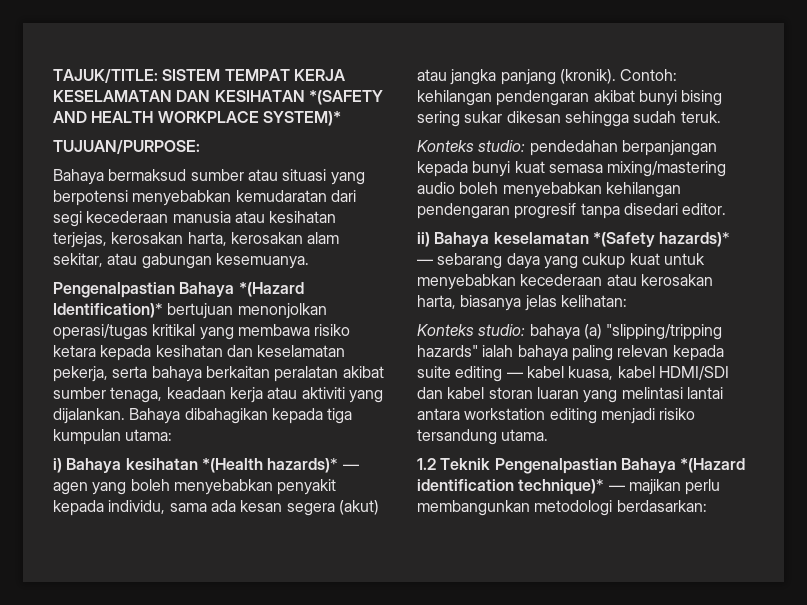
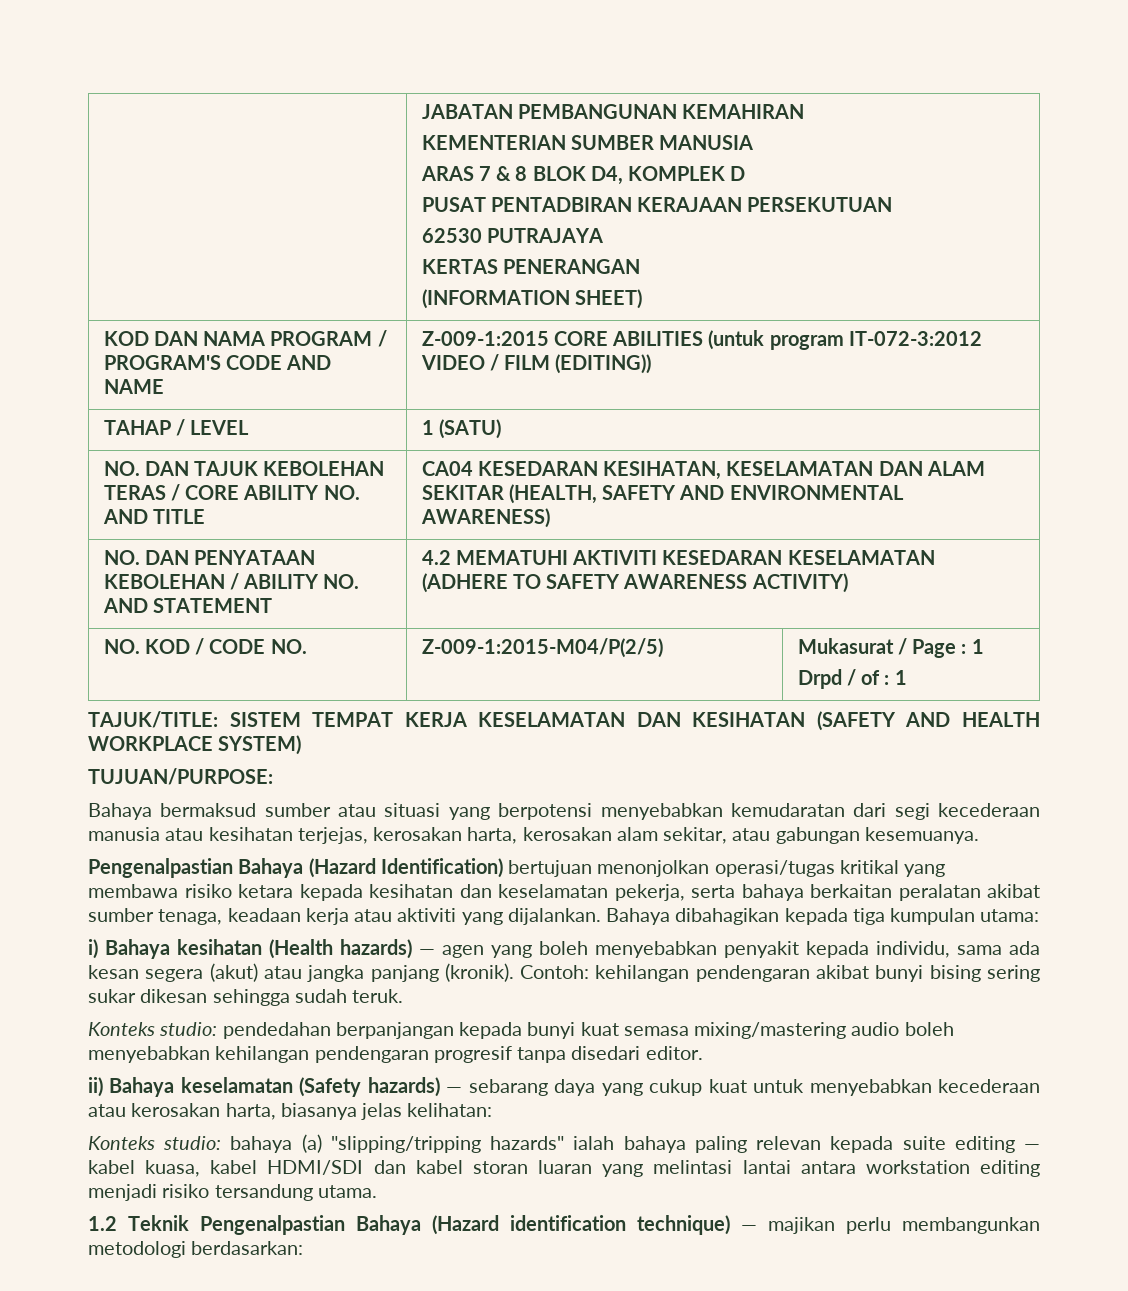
(53, 76) none -> [421,104,805,119] [421,135,754,150] [420,166,746,185] [421,197,893,212] [421,228,603,243] [421,259,640,274] [421,289,642,309] [103,330,387,347] [103,355,332,370] [103,379,164,394] [421,330,982,350] [420,354,652,374] [103,419,250,436] [421,419,501,439] [103,461,385,476] [103,484,360,501] [102,509,205,524] [421,461,985,480] [421,484,904,504] [420,508,550,528] [103,550,316,565] [103,573,360,590] [102,598,272,613] [421,550,935,565] [421,573,848,593] [103,638,307,655] [421,638,663,658] [797,638,984,658] [797,669,907,689] | JABATAN PEMBANGUNAN KEMAHIRAN // KEMENTERIAN SUMBER MANUSIA // ARAS 7 & 8 BLOK D4, KOMPLEK D // PUSAT PENTADBIRAN KERAJAAN PERSEKUTUAN // 62530 PUTRAJAYA // KERTAS PENERANGAN // (INFORMATION SHEET) // KOD DAN NAMA PROGRAM / PROGRAM'S CODE AND NAME | Z-009-1:2015 CORE ABILITIES (untuk program IT-072-3:2012 VIDEO / FILM (EDITING)) // TAHAP / LEVEL | 1 (SATU) // NO. DAN TAJUK KEBOLEHAN TERAS / CORE ABILITY NO. AND TITLE | CA04 KESEDARAN KESIHATAN, KESELAMATAN DAN ALAM SEKITAR (HEALTH, SAFETY AND ENVIRONMENTAL AWARENESS) // NO. DAN PENYATAAN KEBOLEHAN / ABILITY NO. AND STATEMENT | 4.2 MEMATUHI AKTIVITI KESEDARAN KESELAMATAN (ADHERE TO SAFETY AWARENESS ACTIVITY) // NO. KOD / CODE NO. | Z-009-1:2015-M04/P(2/5) | Mukasurat / Page : 1 // Drpd / of : 1 //
[308,90,383,105] *(SAFETY -> [816,711,896,731] (SAFETY
[262,111,341,126] SYSTEM)* -> [218,735,302,755] SYSTEM)
[238,282,304,297] [53,303,163,318] *(Hazard Identification)* -> [308,858,503,878] (Hazard Identification)
[201,458,339,473] *(Health hazards)* -> [269,939,412,959] (Health hazards)
[592,232,731,247] *(Safety hazards)* -> [299,1077,440,1097] (Safety hazards)
[680,458,746,473] [417,479,605,495] *(Hazard identification technique)* -> [432,1215,730,1235] (Hazard identification technique)

